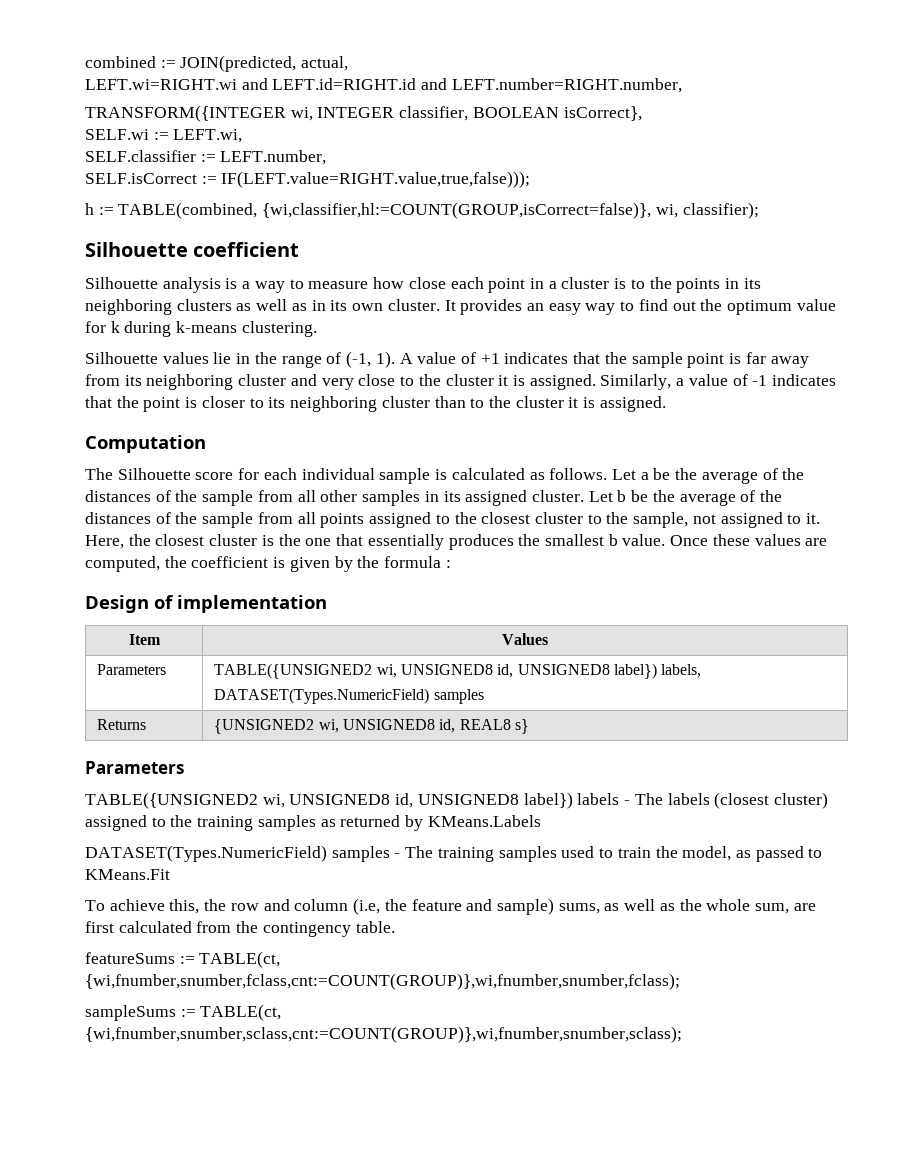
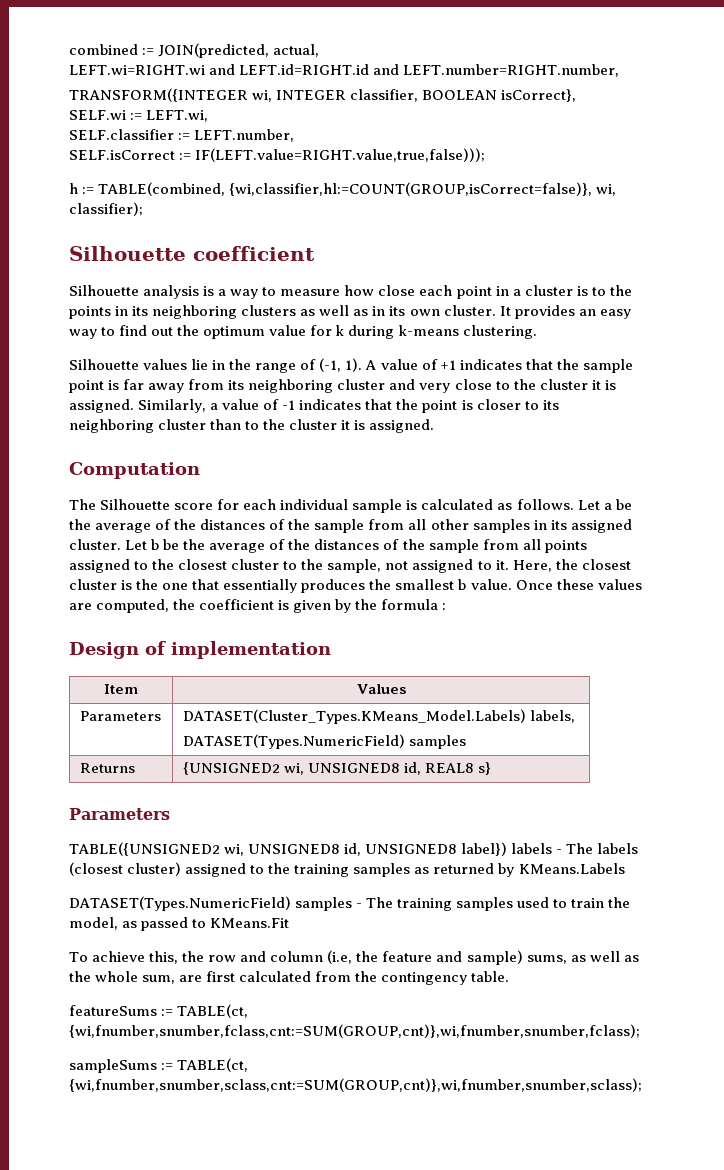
[214,663,657,679] TABLE({UNSIGNED2 wi, UNSIGNED8 id, UNSIGNED8 label}) -> [182,709,526,724] DATASET(Cluster_Types.KMeans_Model.Labels)
[85,973,680,990] {wi,fnumber,snumber,fclass,cnt:=COUNT(GROUP)},wi,fnumber,snumber,fclass); -> [69,1024,640,1038] {wi,fnumber,snumber,fclass,cnt:=SUM(GROUP,cnt)},wi,fnumber,snumber,fclass);
[85,1026,682,1043] {wi,fnumber,snumber,sclass,cnt:=COUNT(GROUP)},wi,fnumber,snumber,sclass); -> [69,1078,642,1092] {wi,fnumber,snumber,sclass,cnt:=SUM(GROUP,cnt)},wi,fnumber,snumber,sclass);

